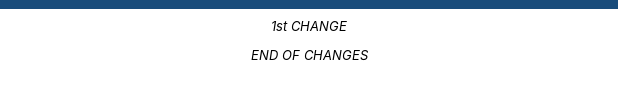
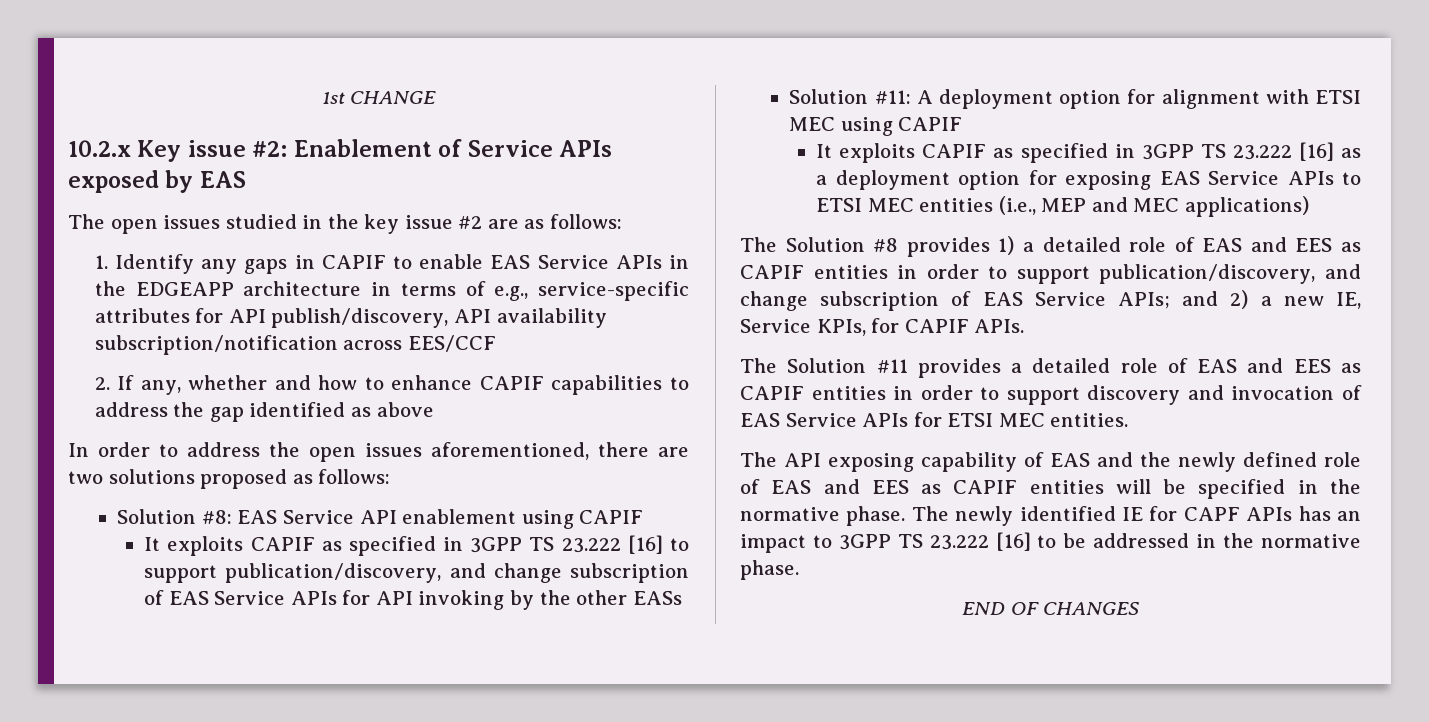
(347, 26) none -> [68,139,613,162] [68,170,246,193] [68,214,622,234] [94,254,690,274] [94,281,689,301] [94,308,607,328] [94,335,496,355] [94,375,690,395] [94,402,434,422] [68,442,689,462] [68,469,391,489] [117,509,644,529] [144,535,690,556] [144,563,689,583] [144,590,682,610] [789,89,1361,109] [789,117,963,136] [816,142,1361,163] [816,170,1361,190] [816,196,1310,217] [740,236,1361,257] [740,264,1361,284] [740,290,1361,311] [740,318,1025,336] [740,358,1361,378] [740,385,1362,405] [740,412,1129,427] [740,452,1361,472] [740,479,1361,499] [740,506,1361,526] [740,532,1361,553] [740,560,799,580] // 10.2.x Key issue #2: Enablement of Service APIs exposed by EAS // The open issues studied in the key issue #2 are as follows: // 1. Identify any gaps in CAPIF to enable EAS Service APIs in the EDGEAPP architecture in terms of e.g., service-specific attributes for API publish/discovery, API availability subscription/notification across EES/CCF // 2. If any, whether and how to enhance CAPIF capabilities to address the gap identified as above // In order to address the open issues aforementioned, there are two solutions proposed as follows: // Solution #8: EAS Service API enablement using CAPIF // It exploits CAPIF as specified in 3GPP TS 23.222 [16] to support publication/discovery, and change subscription of EAS Service APIs for API invoking by the other EASs // Solution #11: A deployment option for alignment with ETSI MEC using CAPIF // It exploits CAPIF as specified in 3GPP TS 23.222 [16] as a deployment option for exposing EAS Service APIs to ETSI MEC entities (i.e., MEP and MEC applications) // The Solution #8 provides 1) a detailed role of EAS and EES as CAPIF entities in order to support publication/discovery, and change subscription of EAS Service APIs; and 2) a new IE, Service KPIs, for CAPIF APIs. // The Solution #11 provides a detailed role of EAS and EES as CAPIF entities in order to support discovery and invocation of EAS Service APIs for ETSI MEC entities. // The API exposing capability of EAS and the newly defined role of EAS and EES as CAPIF entities will be specified in the normative phase. The newly identified IE for CAPF APIs has an impact to 3GPP TS 23.222 [16] to be addressed in the normative phase.

